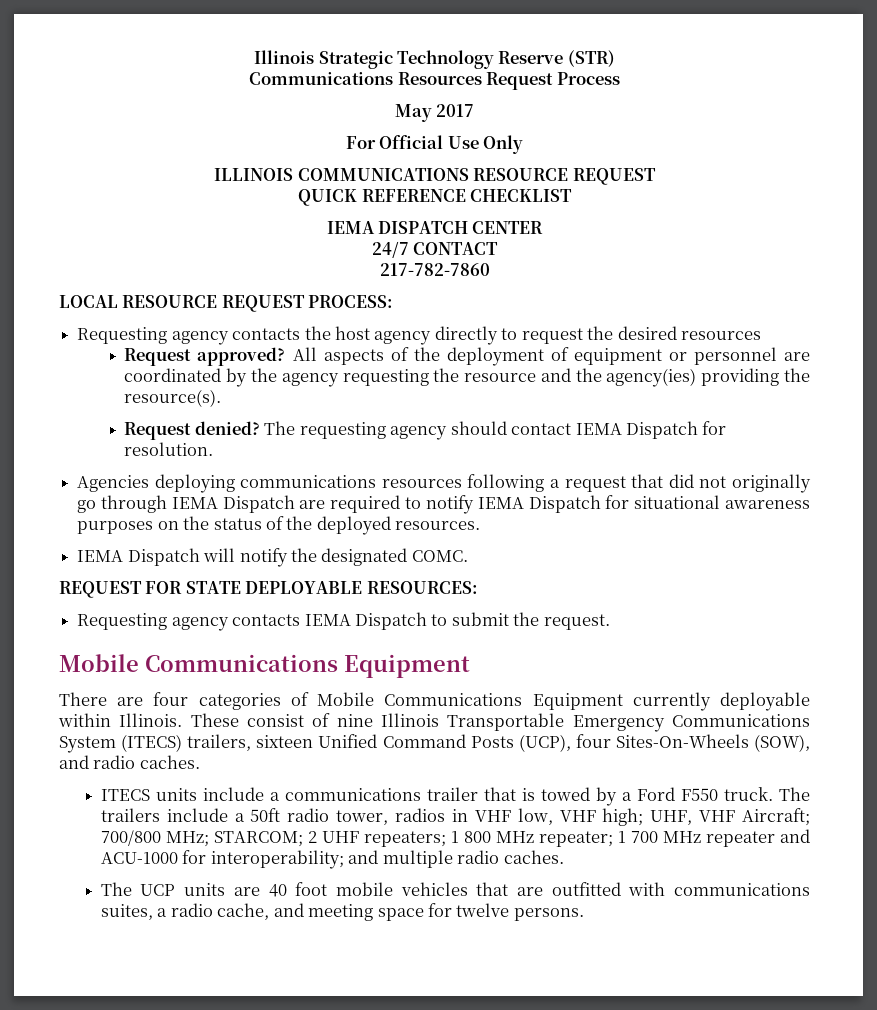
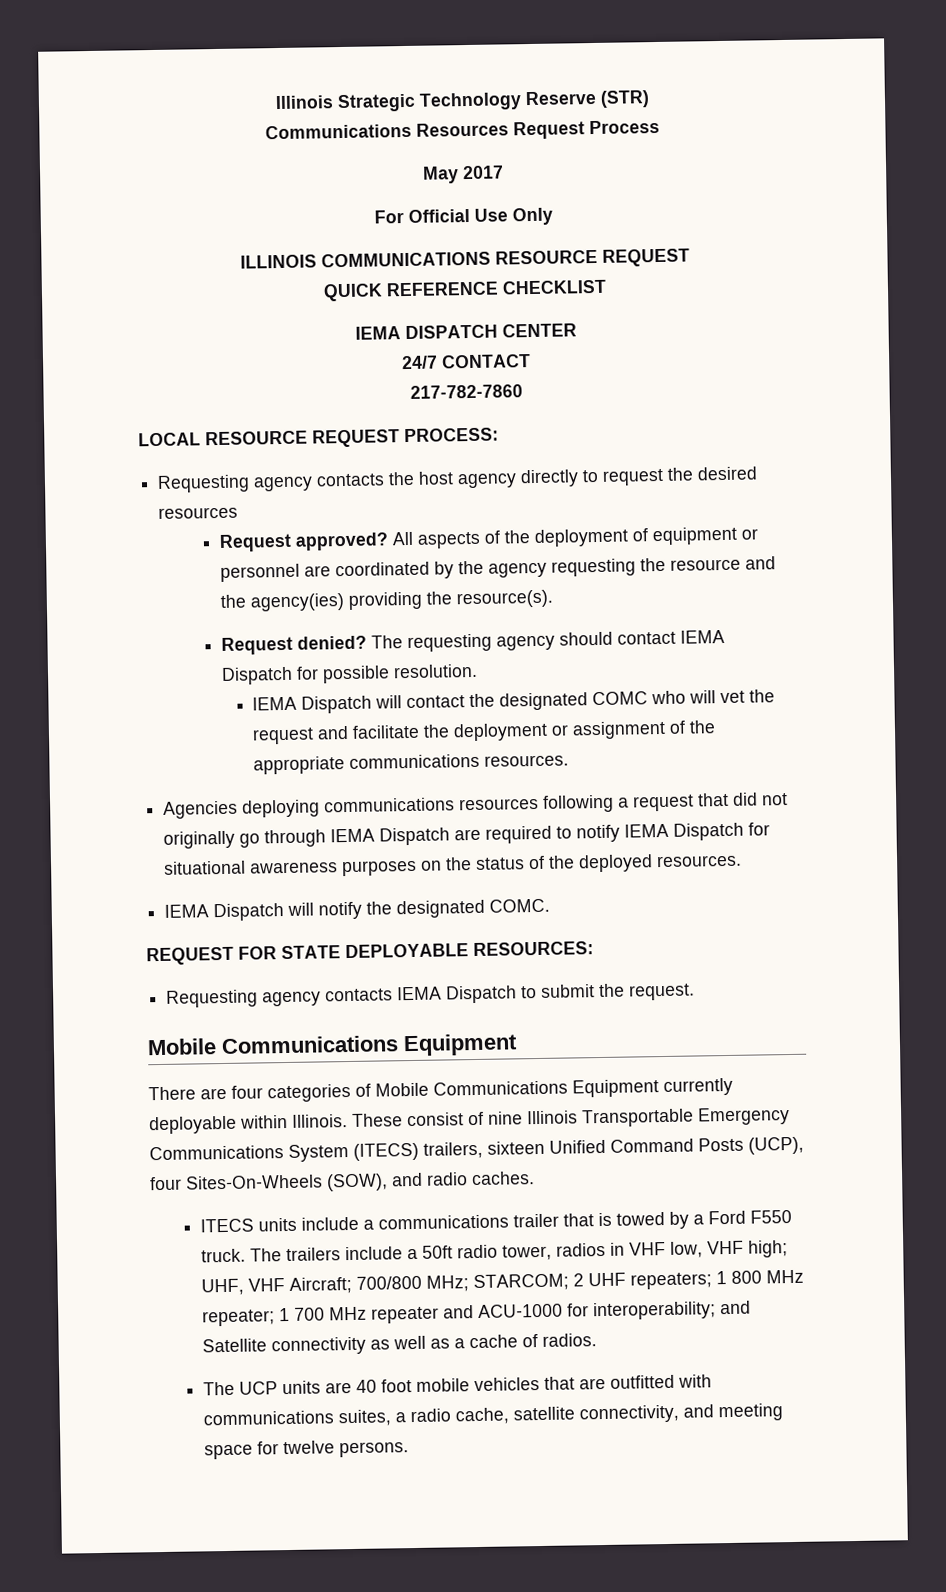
(727, 428) none -> [322,665,391,684] possible
(214, 449) none -> [252,689,776,714] [252,720,717,745] [253,753,570,775] // IEMA Dispatch will contact the designated COMC who will vet the request and facilitate the deployment or assignment of the appropriate communications resources.
[382,850,564,868] multiple radio caches. -> [201,1333,597,1356] Satellite connectivity as well as a cache of radios.
(270, 911) none -> [512,1404,679,1424] satellite connectivity,

